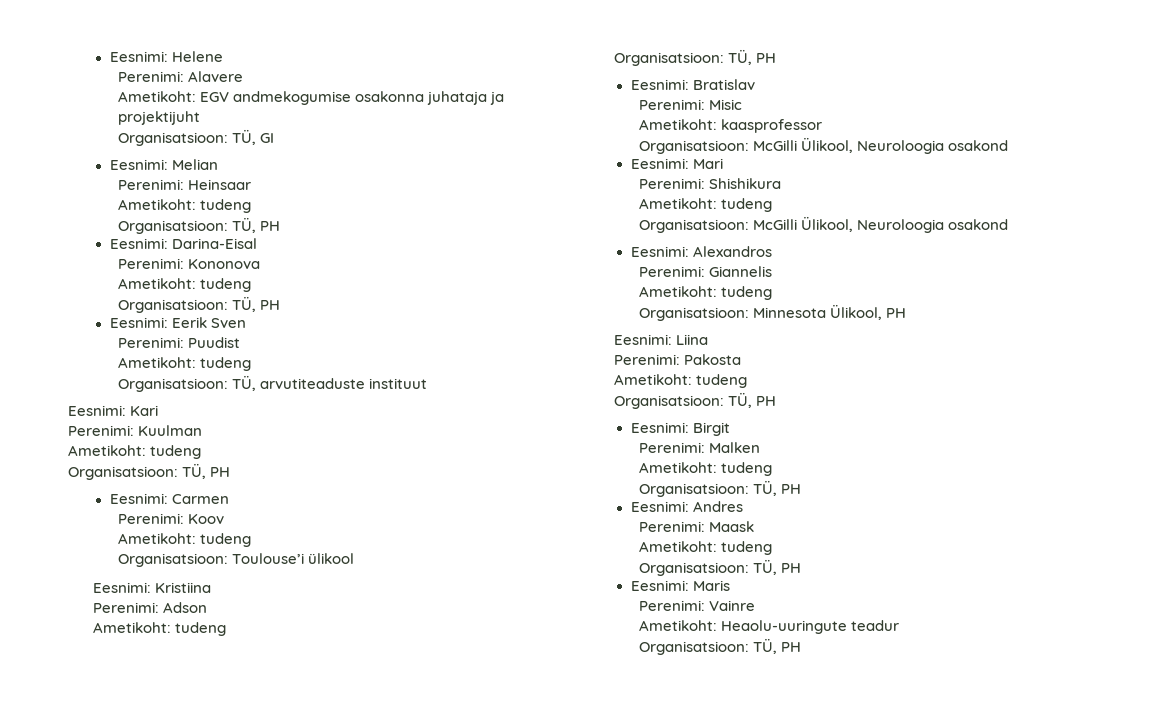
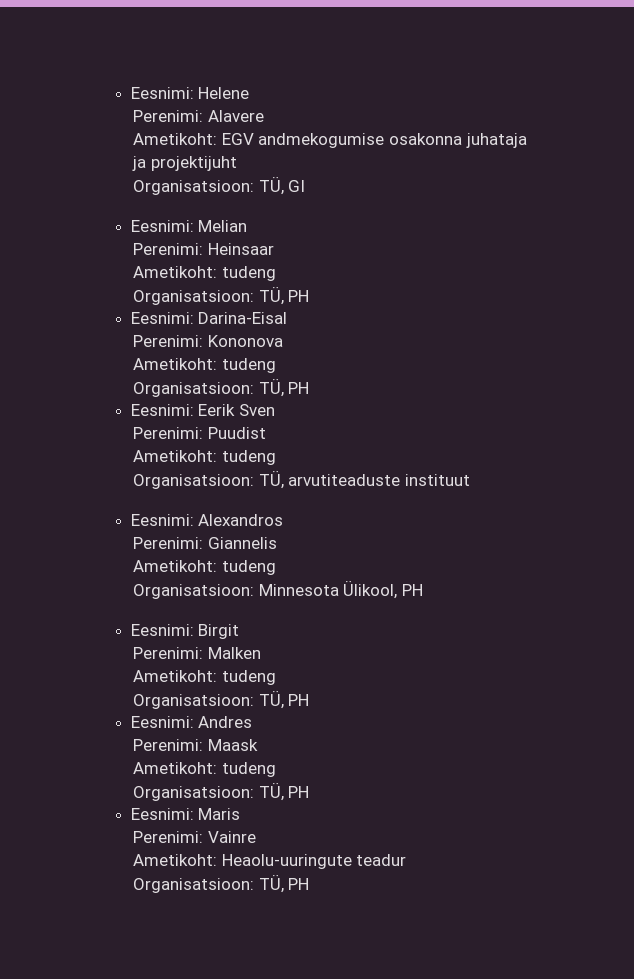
[68,405,159,416] [68,425,203,436] [68,445,202,459] [68,463,231,480] [109,493,229,504] [118,513,225,524] [118,533,252,547] [118,553,355,567] [93,582,212,593] [93,602,208,613] [93,622,227,636] [614,49,777,66] [630,79,755,90] [639,99,743,110] [639,119,823,133] [639,137,1009,154] [630,158,723,169] [639,178,782,189] [639,198,773,212] [639,216,1009,233] // Eesnimi: Kari // Perenimi: Kuulman // Ametikoht: tudeng // Organisatsioon: TÜ, PH // Eesnimi: Carmen // Perenimi: Koov // Ametikoht: tudeng // Organisatsioon: Toulouse’i ülikool // Eesnimi: Kristiina // Perenimi: Adson // Ametikoht: tudeng // Organisatsioon: TÜ, PH // Eesnimi: Bratislav // Perenimi: Misic // Ametikoht: kaasprofessor // Organisatsioon: McGilli Ülikool, Neuroloogia osakond // Eesnimi: Mari // Perenimi: Shishikura // Ametikoht: tudeng // Organisatsioon: McGilli Ülikool, Neuroloogia osakond -> (471, 480) none
[614,334,709,345] [614,354,742,365] [614,374,748,388] [614,392,777,409] // Eesnimi: Liina // Perenimi: Pakosta // Ametikoht: tudeng // Organisatsioon: TÜ, PH -> (424, 590) none

